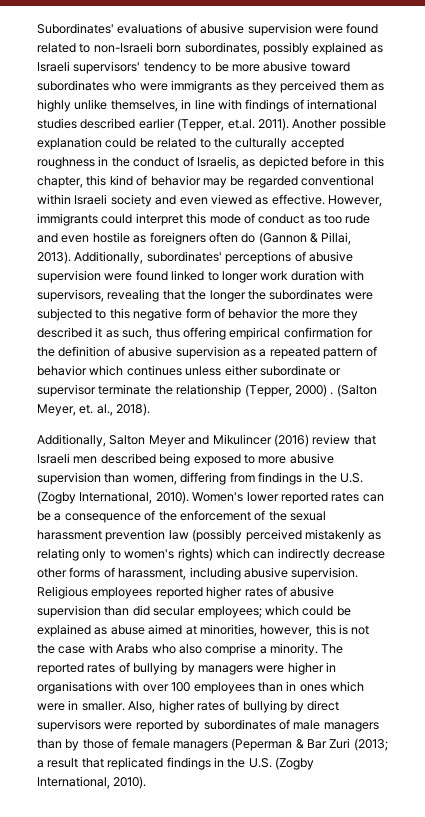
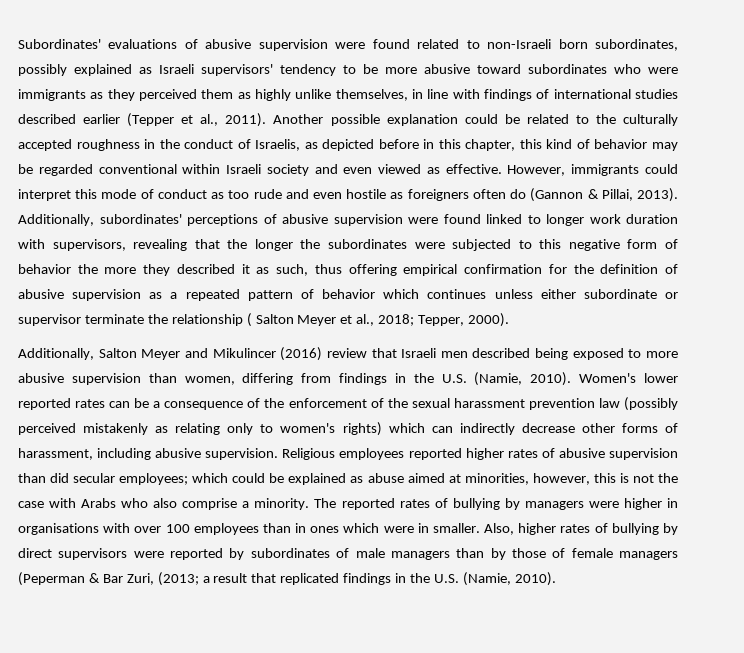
[177,118,255,131] (Tepper, et.al. -> [127,113,219,127] (Tepper et al.,
[244,384,377,397] [37,403,151,416] (Tepper, 2000) . (Salton Meyer, et. al., 2018). -> [246,313,510,327] ( Salton Meyer et al., 2018; Tepper, 2000).
[37,491,153,504] (Zogby International, -> [474,372,523,386] (Namie,
[329,738,351,749] Zuri -> [126,573,154,585] Zuri,
[275,757,314,770] [37,776,110,789] (Zogby International, -> [462,572,511,586] (Namie,

